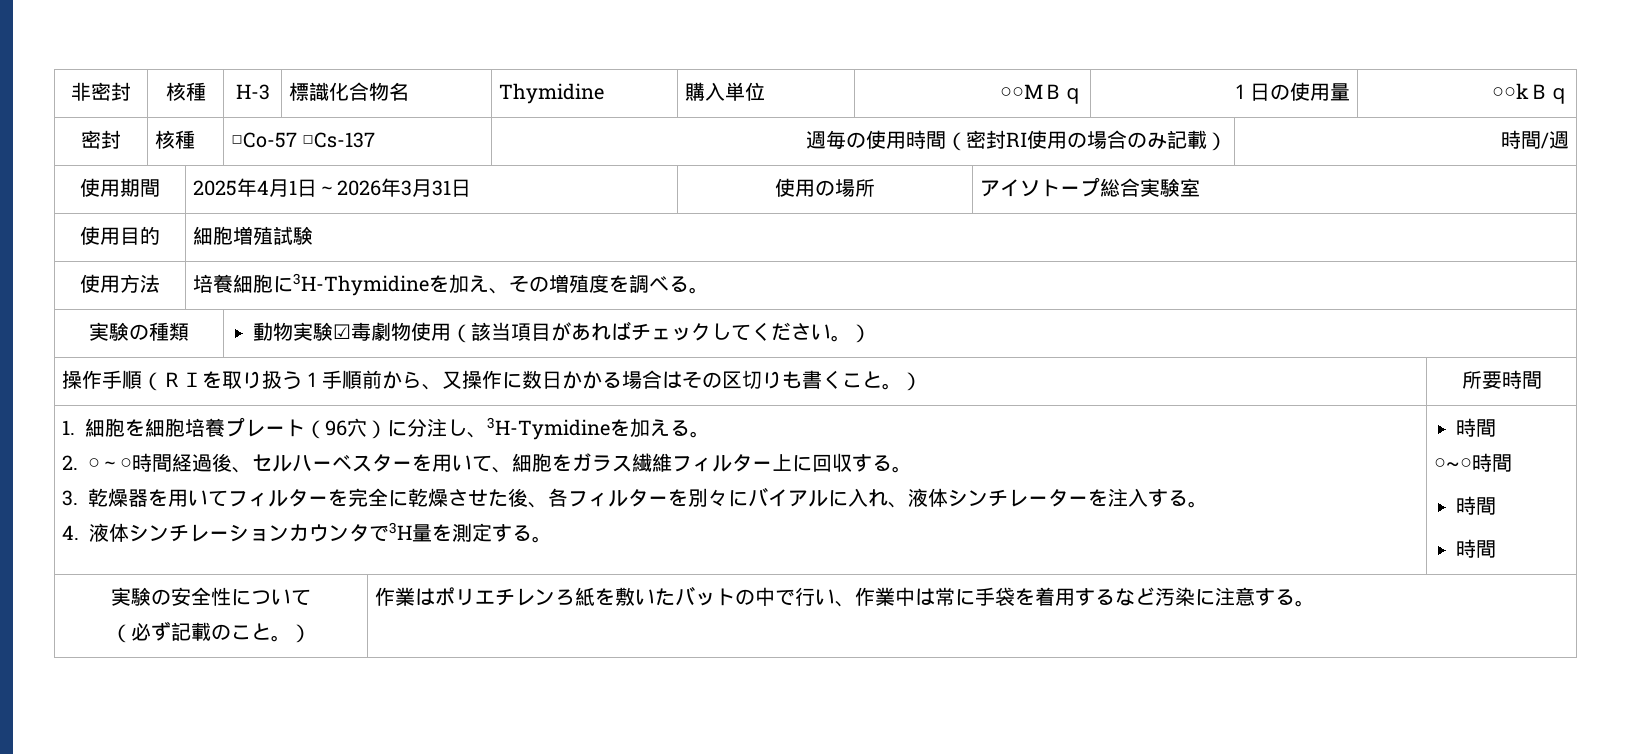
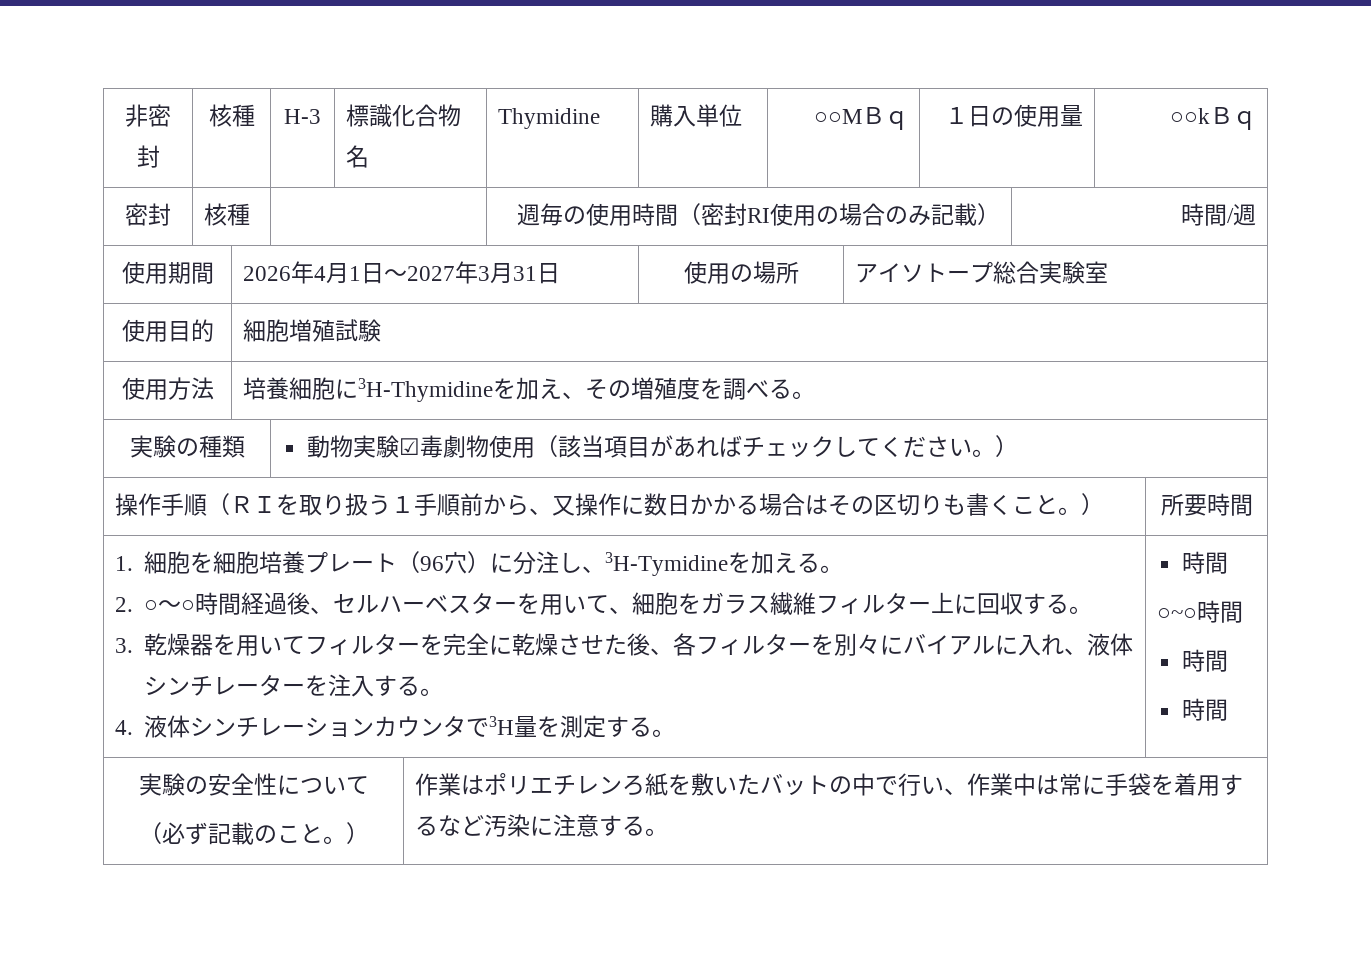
[231,132,376,148] □Co-57 □Cs-137 -> (250, 214) none
[193,180,238,196] 2025 -> [242,266,291,281] 2026
[337,180,382,196] 2026 -> [406,266,455,281] 2027

